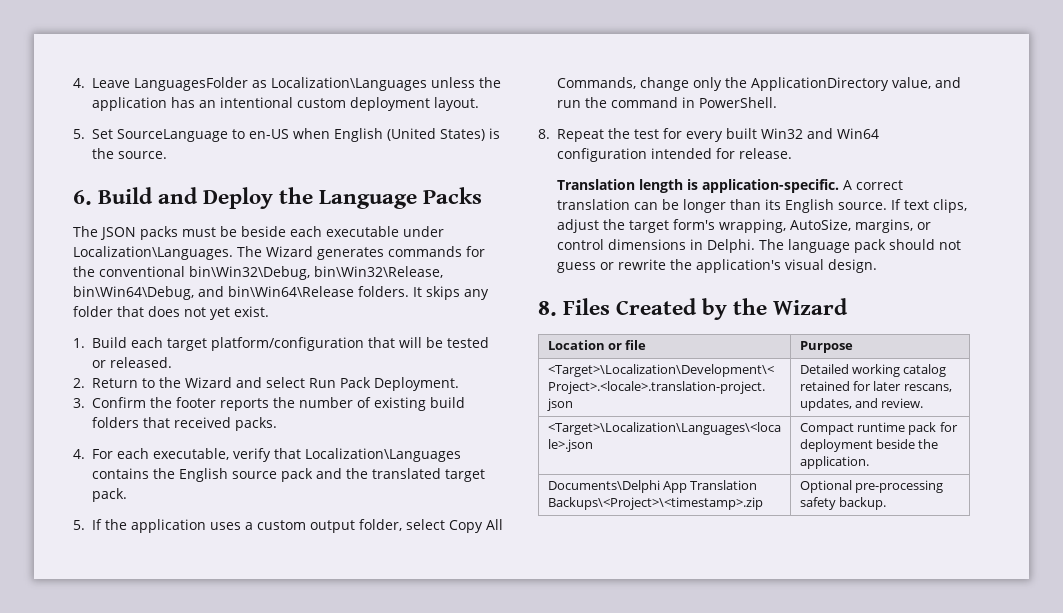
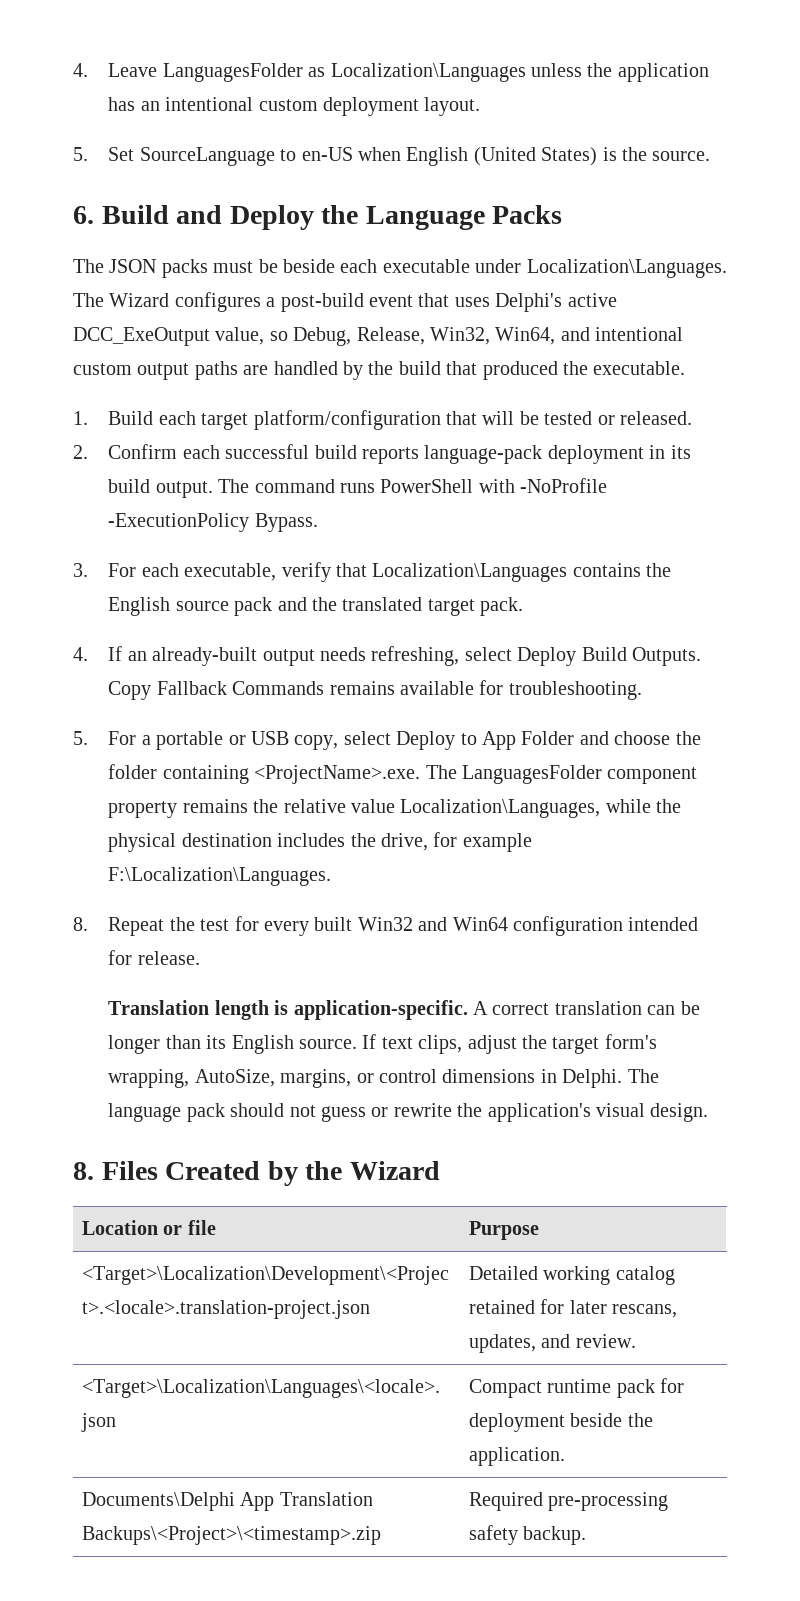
[317,246,485,260] [73,266,443,280] [73,286,489,300] [73,306,269,320] generates commands for the conventional bin\Win32\Debug, bin\Win32\Release, bin\Win64\Debug, and bin\Win64\Release folders. It skips any folder that does not yet exist. -> [174,292,617,312] [73,327,684,346] [73,361,686,380] configures a post-build event that uses Delphi's active DCC_ExeOutput value, so Debug, Release, Win32, Win64, and intentional custom output paths are handled by the build that produced the executable.
[92,377,459,391] [73,397,465,411] [92,417,277,431] [73,449,85,459] Return to the Wizard and select Run Pack Deployment. // 3. Confirm the footer reports the number of existing build folders that received packs. // 4. -> [108,444,691,464] [108,478,608,498] [108,513,318,532] [73,563,88,577] Confirm each successful build reports language-pack deployment in its build output. The command runs PowerShell with -NoProfile -ExecutionPolicy Bypass. // 3.
[73,519,503,533] [557,77,961,91] [557,97,777,108] 5. If the application uses a custom output folder, select Copy All Commands, change only the ApplicationDirectory value, and run the command in PowerShell. -> [73,646,702,666] [108,680,642,700] [73,731,701,750] [108,764,698,784] [108,799,682,818] [108,832,532,852] [108,867,332,886] 4. If an already-built output needs refreshing, select Deploy Build Outputs. Copy Fallback Commands remains available for troubleshooting. // 5. For a portable or USB copy, select Deploy to App Folder and choose the folder containing <ProjectName>.exe. The LanguagesFolder component property remains the relative value Localization\Languages, while the physical destination includes the drive, for example F:\Localization\Languages.
[799,480,852,493] Optional -> [468,1492,543,1511] Required

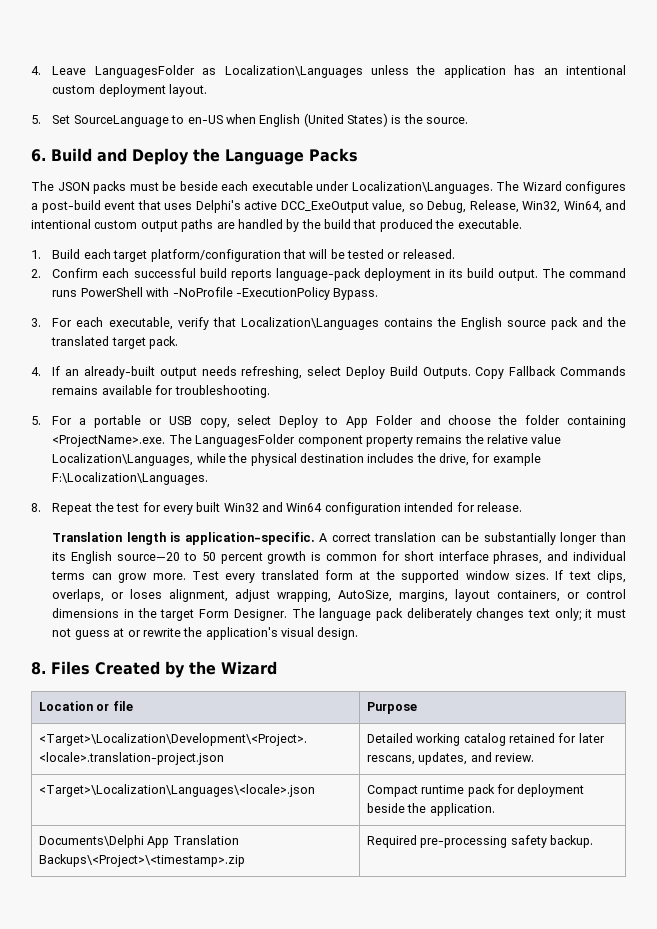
(700, 1008) none -> [483,532,556,545] substantially
[299,1034,657,1054] source. If text clips, adjust the target form's -> [117,551,626,564] [51,570,626,583] [52,589,271,602] source—20 to 50 percent growth is common for short interface phrases, and individual terms can grow more. Test every translated form at the supported window sizes. If text clips, overlaps, or loses alignment, adjust
(352, 1078) none -> [455,589,561,602] layout containers,
[562,1069,659,1088] [108,1103,285,1122] Delphi. The language pack should -> [137,608,626,621] the target Form Designer. The language pack deliberately changes text only; it must
(367, 1114) none -> [113,628,125,637] at

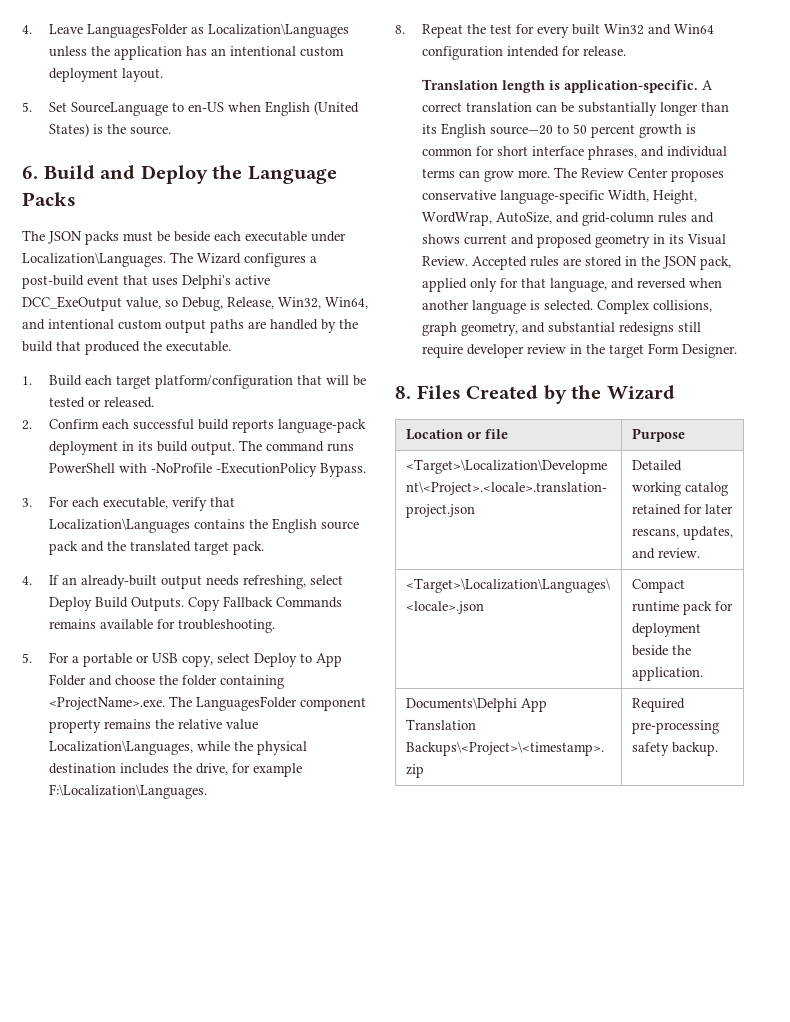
[191,570,626,583] [52,589,627,602] [52,608,120,618] Test every translated form at the supported window sizes. If text clips, overlaps, or loses alignment, adjust wrapping, AutoSize, margins, layout containers, or control dimensions -> [554,167,725,182] [422,190,698,204] [422,212,715,226] [422,234,727,248] [422,256,732,270] [422,278,723,292] [422,300,713,314] [422,322,702,336] [422,344,567,358] The Review Center proposes conservative language-specific Width, Height, WordWrap, AutoSize, and grid-column rules and shows current and proposed geometry in its Visual Review. Accepted rules are stored in the JSON pack, applied only for that language, and reversed when another language is selected. Complex collisions, graph geometry, and substantial redesigns still require developer review
[291,608,626,621] [52,627,359,640] The language pack deliberately changes text only; it must not guess at or rewrite the application's visual design. -> (738, 351) none

